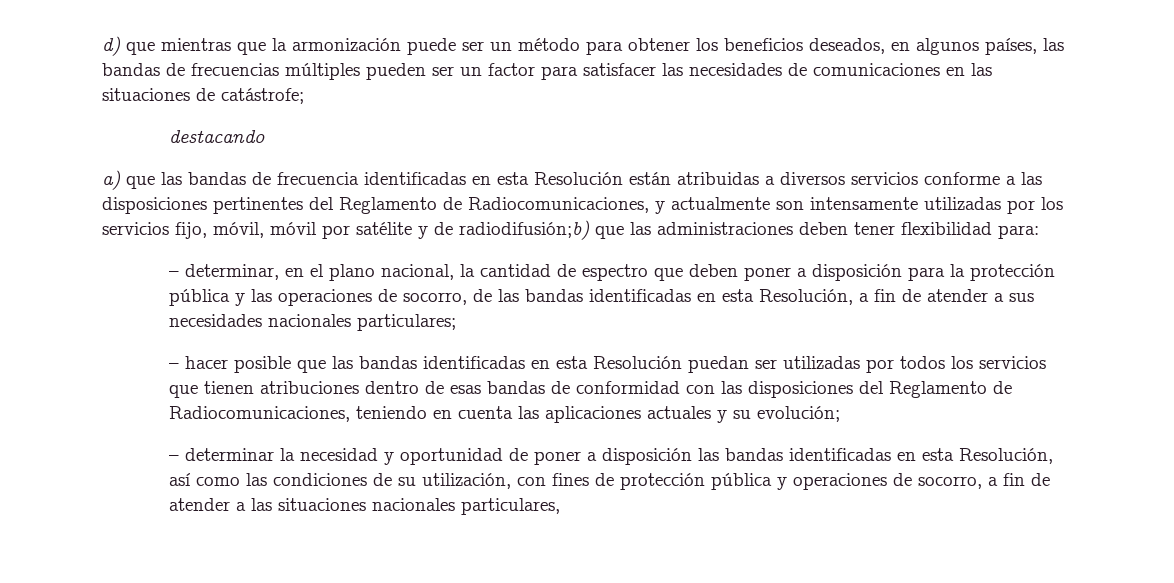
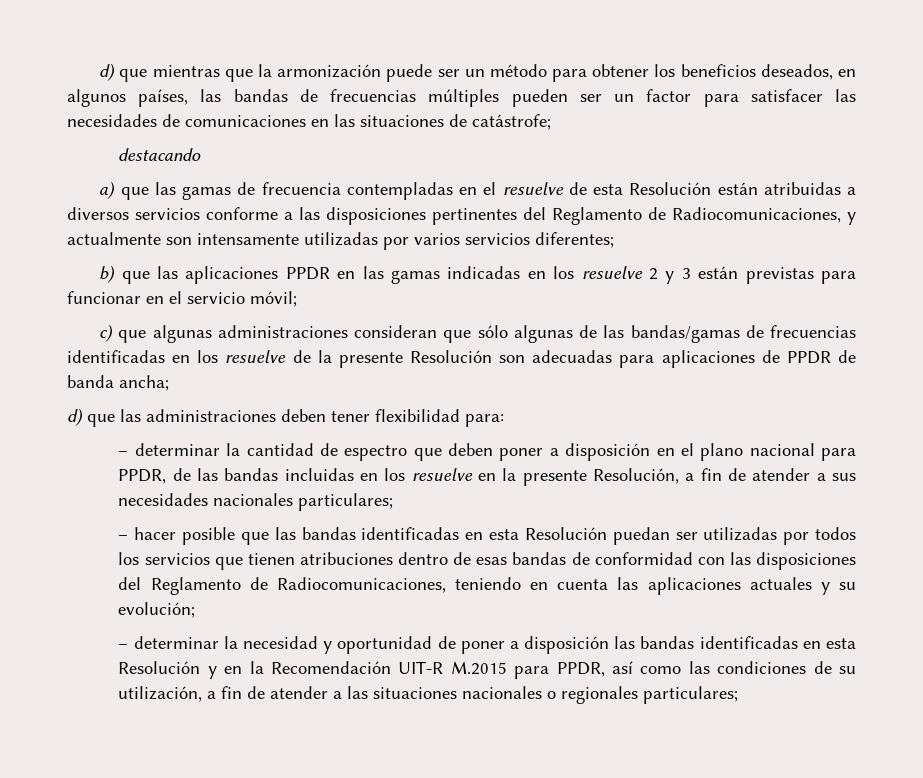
[188,172,246,185] bandas -> [182,186,232,200] gamas
[364,172,491,185] identificadas en -> [346,182,587,200] contempladas en el resuelve de
[1041,197,1063,210] [102,220,590,240] los servicios fijo, móvil, móvil por satélite y de radiodifusión;b) -> [414,232,614,248] [99,265,857,284] [67,291,297,307] [99,324,856,343] [67,350,856,368] [67,375,169,391] [67,408,83,426] varios servicios diferentes; // b) que las aplicaciones PPDR en las gamas indicadas en los resuelve 2 y 3 están previstas para funcionar en el servicio móvil; // c) que algunas administraciones consideran que sólo algunas de las bandas/gamas de frecuencias identificadas en los resuelve de la presente Resolución son adecuadas para aplicaciones de PPDR de banda ancha; // d)
[185,264,455,281] determinar, en el plano nacional, -> [134,443,220,456] determinar
[908,264,1056,281] [169,289,755,306] para la protección pública y las operaciones de socorro, de las bandas identificadas en esta -> [656,443,857,461] [118,468,587,486] en el plano nacional para PPDR, de las bandas incluidas en los resuelve en la presente
[959,448,1054,464] Resolución, -> [118,661,605,679] Resolución y en la Recomendación UIT-R M.2015 para PPDR,
[517,473,983,490] con fines de protección pública y operaciones de socorro, -> (203, 694) none
[461,498,561,515] particulares, -> [547,686,739,704] o regionales particulares;

